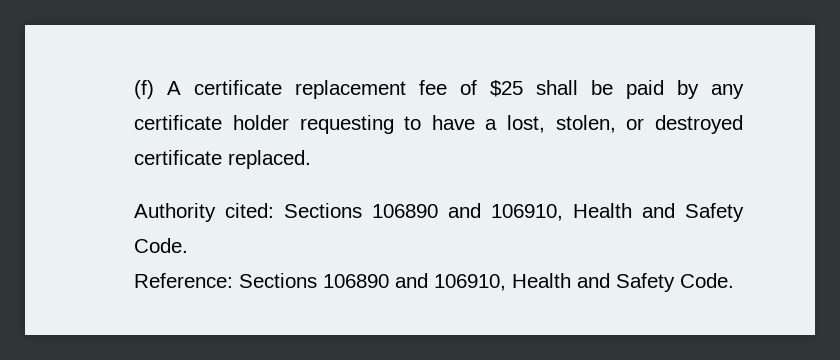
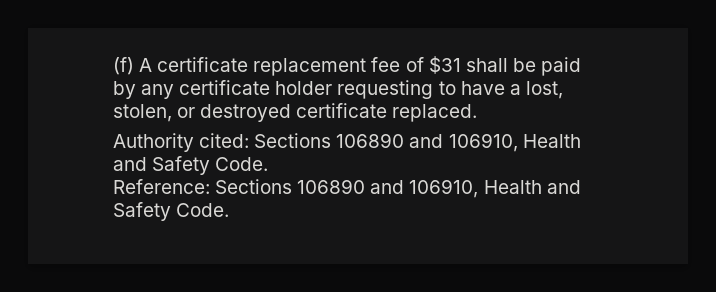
[490,80,524,97] $25 -> [428,56,461,74] $31

